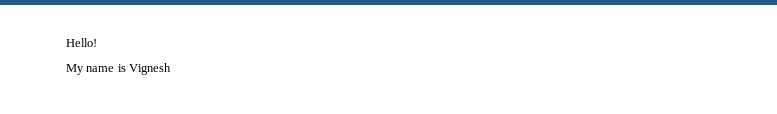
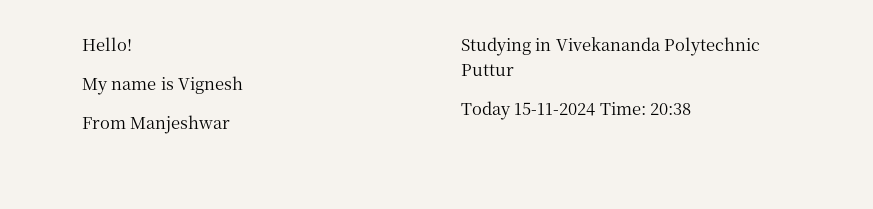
(172, 69) none -> [82,115,231,134] [461,37,761,56] [461,64,514,76] [461,101,692,120] // From Manjeshwar // Studying in Vivekananda Polytechnic Puttur // Today 15-11-2024 Time: 20:38

